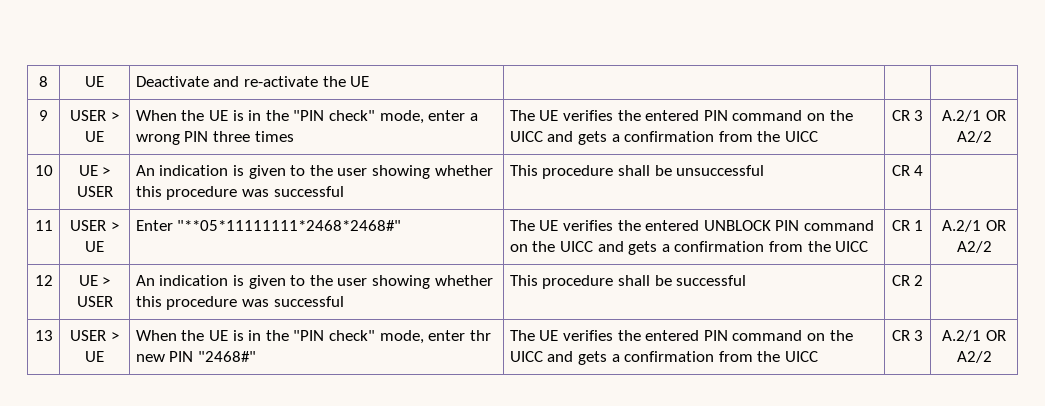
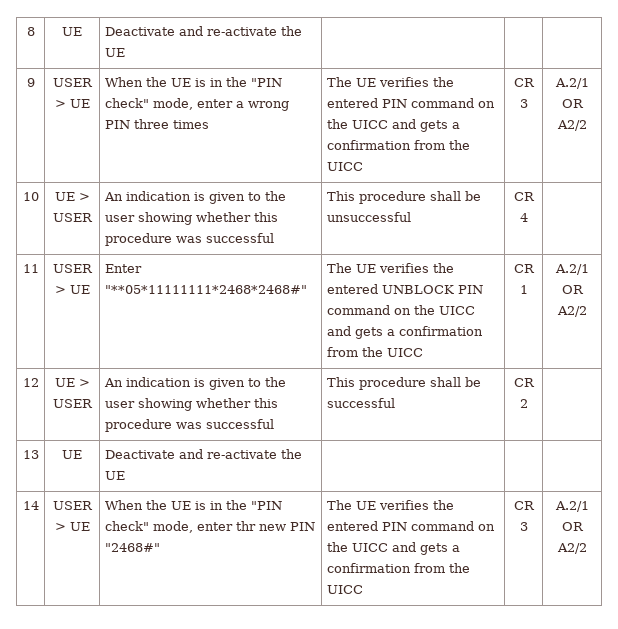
(53, 335) none -> [62,450,82,459] [104,449,302,459] [104,471,125,480] [22,501,39,510] | UE | Deactivate and re-activate the UE | | | // 14

